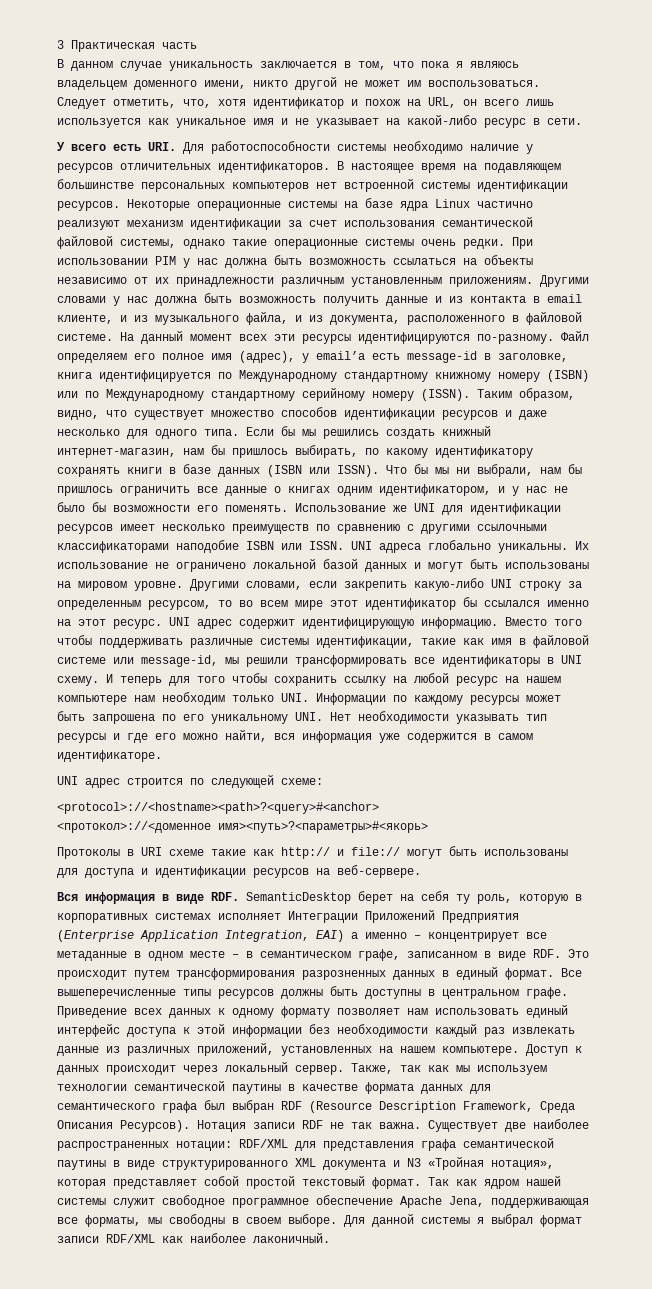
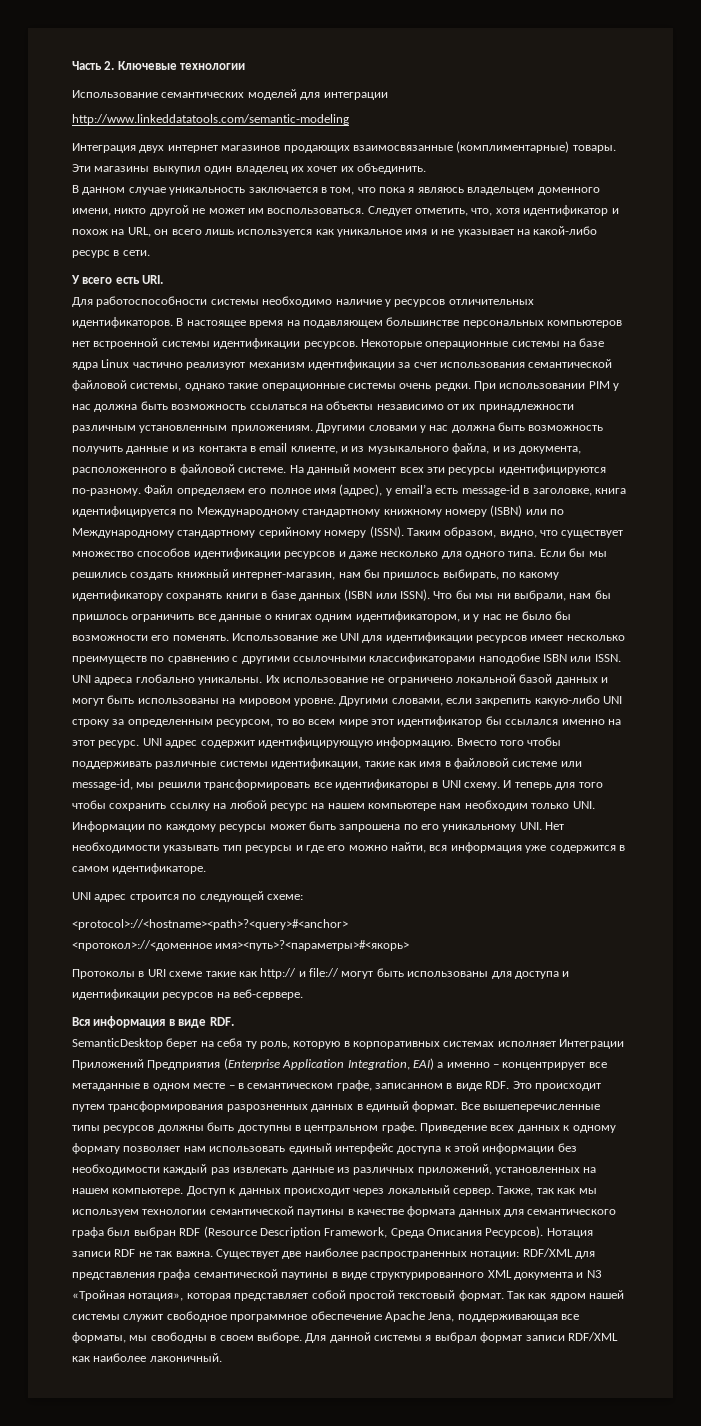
[57,40,197,52] 3 Практическая часть -> [72,61,246,70] [72,89,388,100] [72,114,349,125] [72,141,616,153] [72,163,426,174] Часть 2. Ключевые технологии // Использование семантических моделей для интеграции // http://www.linkeddatatools.com/semantic-modeling // Интеграция двух интернет магазинов продающих взаимосвязанные (комплиментарные) товары. Эти магазины выкупил один владелец их хочет их объединить.
(176, 146) none -> (164, 279) //
(239, 896) none -> (234, 1021) //

